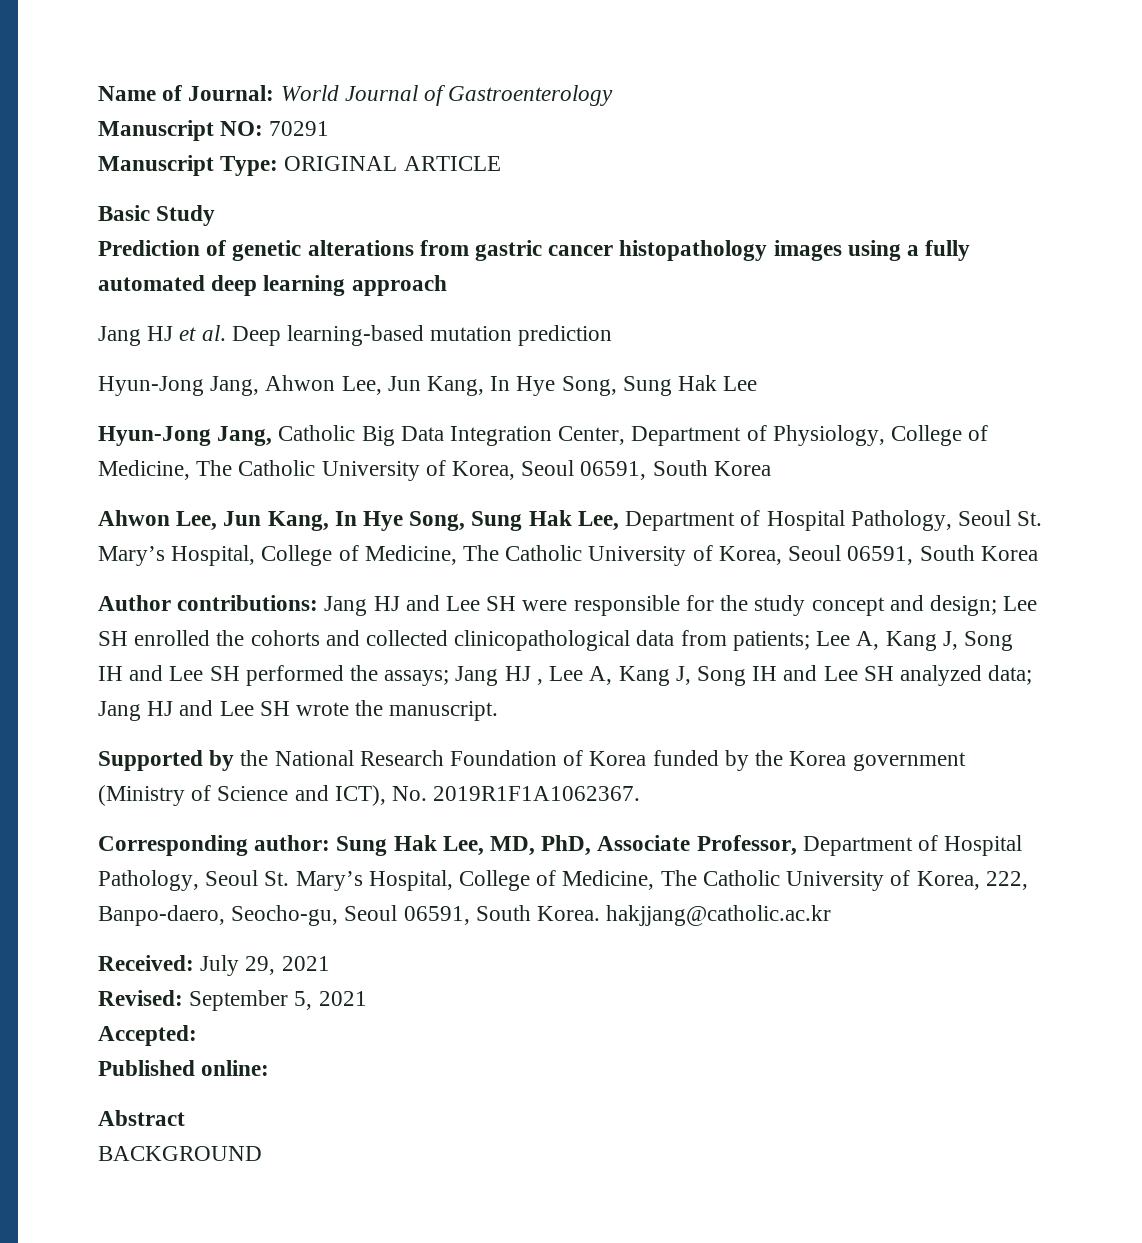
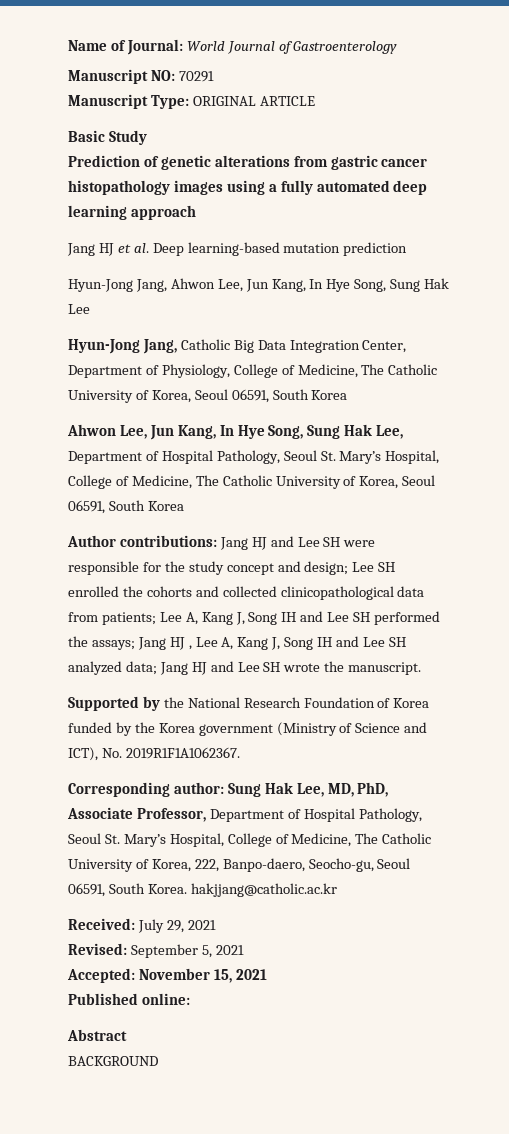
(197, 1035) none -> [138,968,267,983] November 15, 2021

